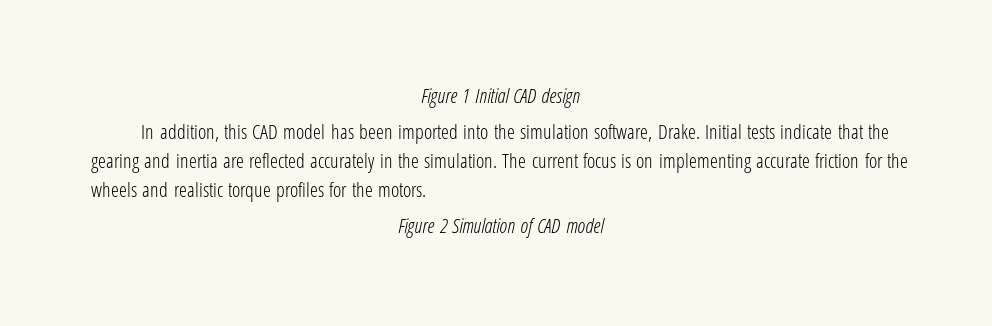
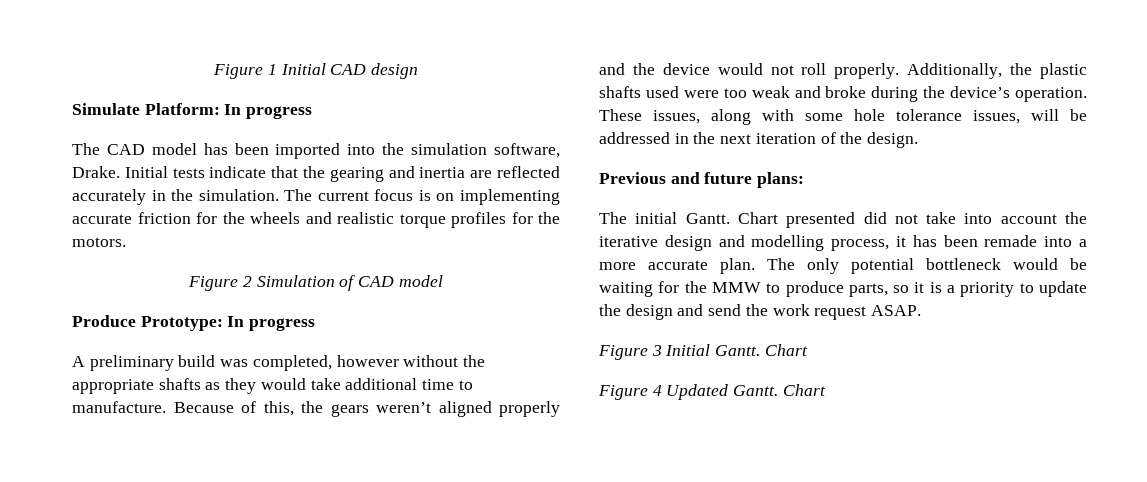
[141,124,247,142] In addition, this -> [72,103,313,119] [72,143,100,155] Simulate Platform: In progress // The
(605, 225) none -> [72,315,316,331] [72,355,486,371] [72,378,473,394] [72,401,560,417] [599,63,1087,79] [599,86,1087,102] [599,109,1087,125] [599,132,919,148] [599,172,805,188] [599,212,1087,228] [599,235,1087,251] [599,258,1087,274] [599,281,1087,297] [599,304,922,320] [598,344,808,360] [598,384,826,400] // Produce Prototype: In progress // A preliminary build was completed, however without the appropriate shafts as they would take additional time to manufacture. Because of this, the gears weren’t aligned properly and the device would not roll properly. Additionally, the plastic shafts used were too weak and broke during the device’s operation. These issues, along with some hole tolerance issues, will be addressed in the next iteration of the design. // Previous and future plans: // The initial Gantt. Chart presented did not take into account the iterative design and modelling process, it has been remade into a more accurate plan. The only potential bottleneck would be waiting for the MMW to produce parts, so it is a priority to update the design and send the work request ASAP. // Figure 3 Initial Gantt. Chart // Figure 4 Updated Gantt. Chart

